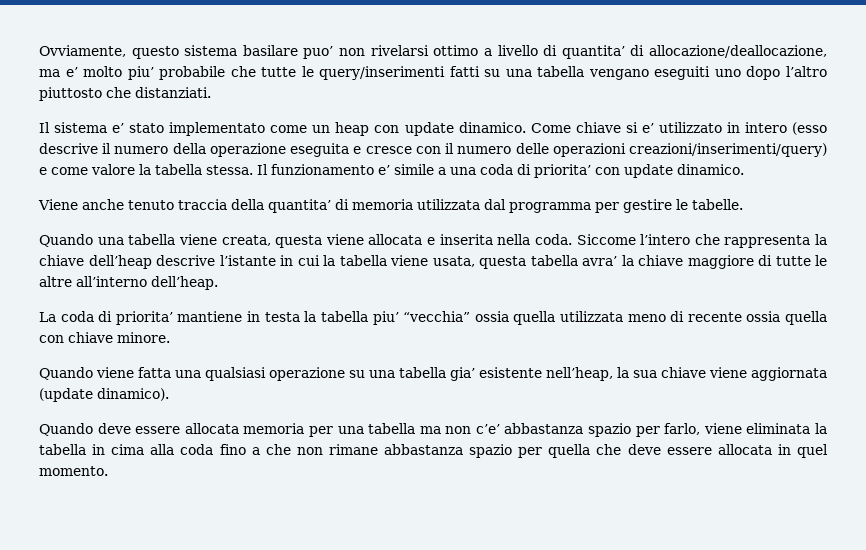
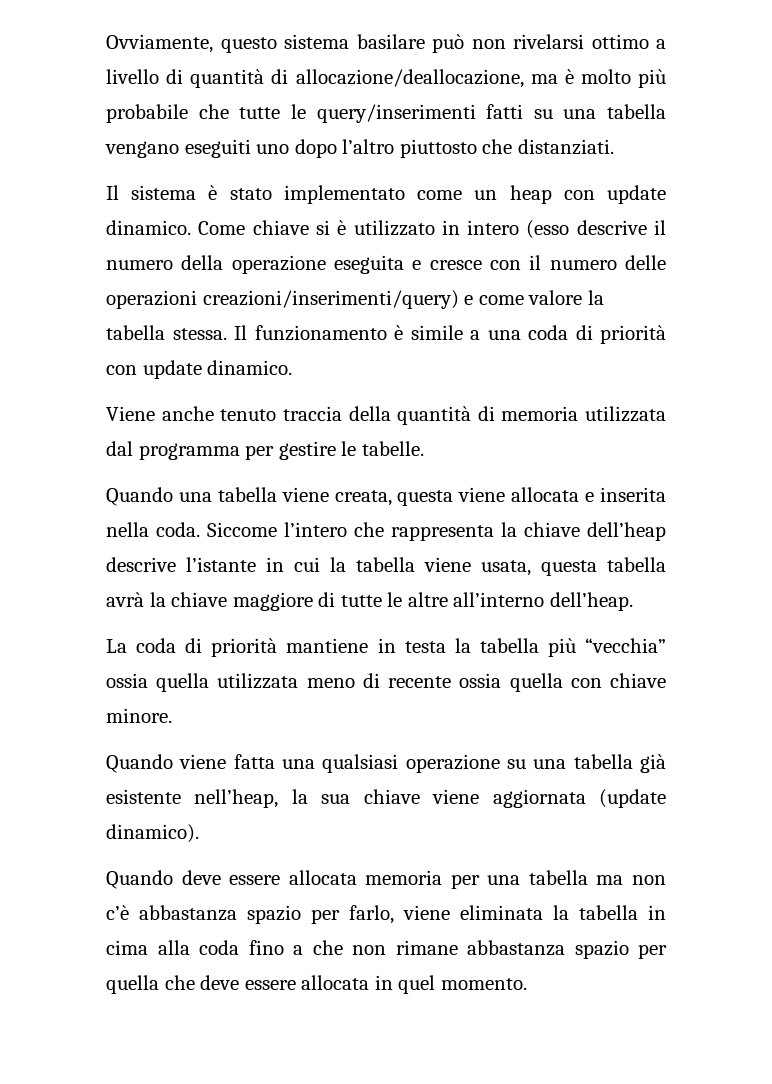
[303,46,334,59] puo’ -> [432,34,464,53] può
[561,45,625,59] quantita’ -> [190,69,265,88] quantità
[65,66,154,80] e’ molto piu’ -> [564,69,666,88] è molto più
[112,123,125,133] e’ -> [208,185,218,200] è
[641,123,654,133] e’ -> [337,220,347,235] è
[378,165,390,175] e’ -> [394,325,403,340] è
[534,164,591,178] priorita’ -> [600,325,666,344] priorità
[268,199,331,213] quantita’ -> [397,406,472,425] quantità
[582,256,617,266] avra’ -> [106,592,144,607] avrà
[115,311,173,325] priorita’ -> [211,638,278,657] priorità
[372,311,399,325] piu’ -> [547,638,576,657] più
[450,367,475,381] gia’ -> [640,754,666,773] già
[475,424,500,434] c’e’ -> [106,905,129,920] c’è

